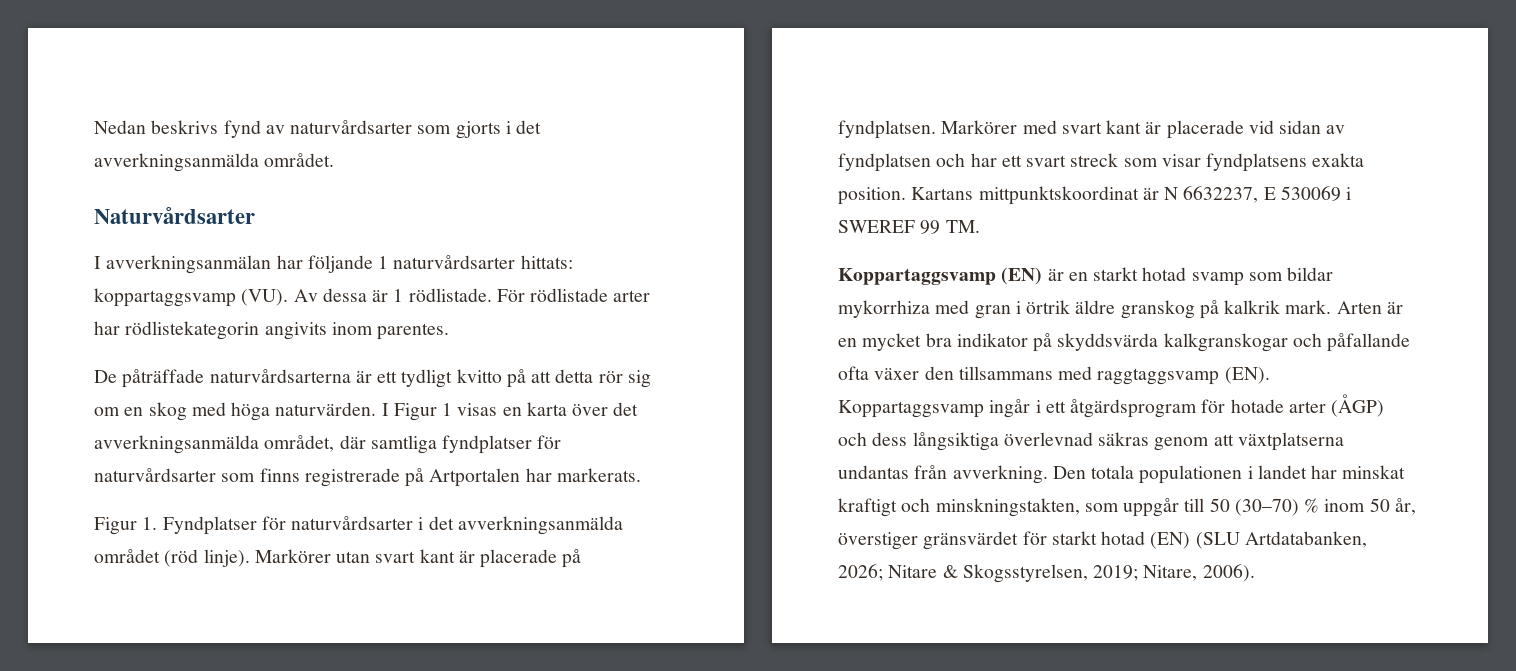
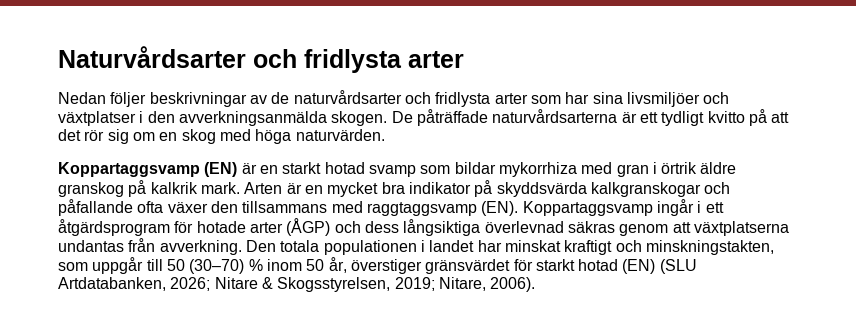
[94,120,542,139] [94,153,335,172] [94,206,255,224] [94,255,573,274] [94,288,651,307] [94,321,450,340] Nedan beskrivs fynd av naturvårdsarter som gjorts i det avverkningsanmälda området. // Naturvårdsarter // I avverkningsanmälan har följande 1 naturvårdsarter hittats: koppartaggsvamp (VU). Av dessa är 1 rödlistade. För rödlistade arter har rödlistekategorin angivits inom parentes. // -> [58,46,464,73] [58,90,730,107] [58,111,388,126] Naturvårdsarter och fridlysta arter // Nedan följer beskrivningar av de naturvårdsarter och fridlysta arter som har sina livsmiljöer och växtplatser i den avverkningsanmälda skogen.
[555,369,594,383] detta -> [58,129,81,141] det
[381,402,639,421] [94,435,562,454] [94,468,641,487] [94,516,623,535] [94,549,582,568] [838,120,1346,139] [838,153,1365,172] [838,186,1352,205] [838,220,980,234] I Figur 1 visas en karta över det avverkningsanmälda området, där samtliga fyndplatser för naturvårdsarter som finns registrerade på Artportalen har markerats. // Figur 1. Fyndplatser för naturvårdsarter i det avverkningsanmälda området (röd linje). Markörer utan svart kant är placerade på fyndplatsen. Markörer med svart kant är placerade vid sidan av fyndplatsen och har ett svart streck som visar fyndplatsens exakta position. Kartans mittpunktskoordinat är N 6632237, E 530069 i SWEREF 99 TM. -> (385, 135) none

